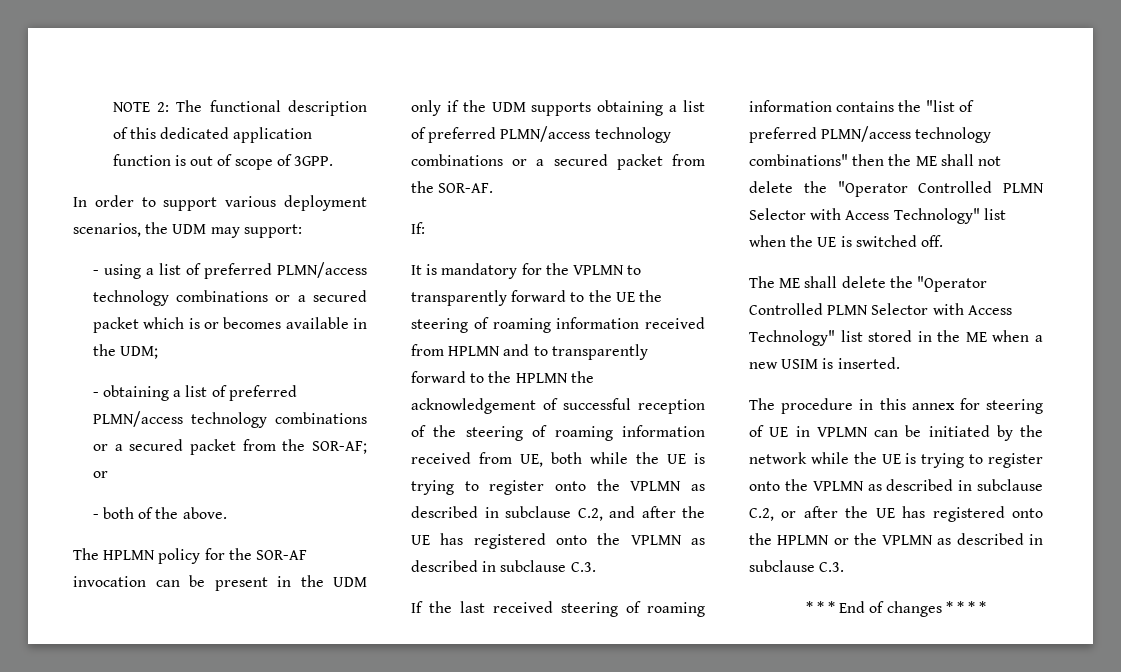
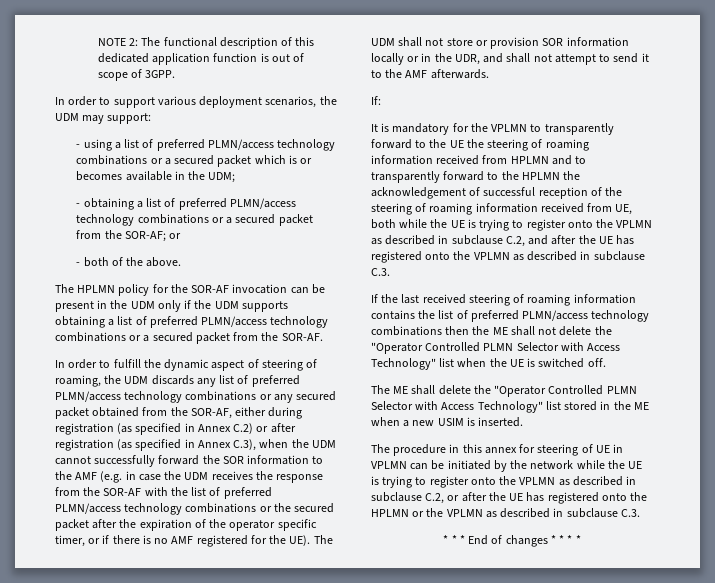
(494, 188) none -> [55,359,318,371] [55,375,300,387] [55,391,337,403] [55,407,303,419] [55,423,296,435] [55,439,336,451] [55,455,324,467] [55,471,324,483] [55,487,272,499] [55,503,335,515] [55,519,317,531] [55,535,333,547] [371,37,629,49] [371,53,649,65] [371,69,489,79] // In order to fulfill the dynamic aspect of steering of roaming, the UDM discards any list of preferred PLMN/access technology combinations or any secured packet obtained from the SOR-AF, either during registration (as specified in Annex C.2) or after registration (as specified in Annex C.3), when the UDM cannot successfully forward the SOR information to the AMF (e.g. in case the UDM receives the response from the SOR-AF with the list of preferred PLMN/access technology combinations or the secured packet after the expiration of the operator specific timer, or if there is no AMF registered for the UE). The UDM shall not store or provision SOR information locally or in the UDR, and shall not attempt to send it to the AMF afterwards.
[925,100,974,112] [749,126,992,143] [749,154,848,166] "list of preferred PLMN/access technology combinations" -> [438,310,650,322] [371,326,442,336] list of preferred PLMN/access technology combinations

